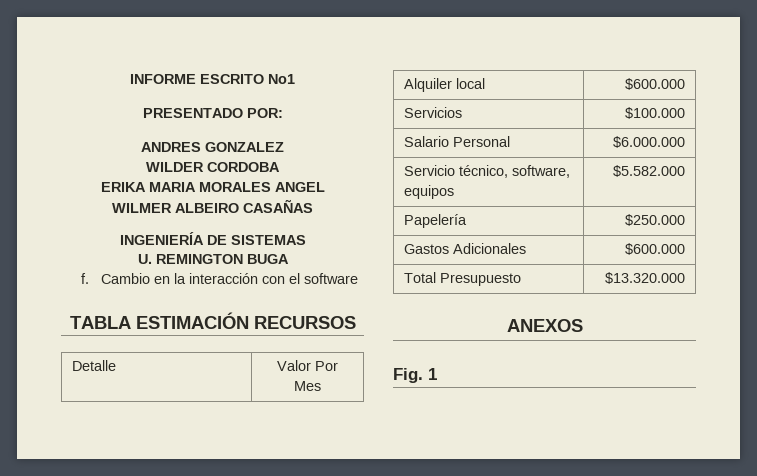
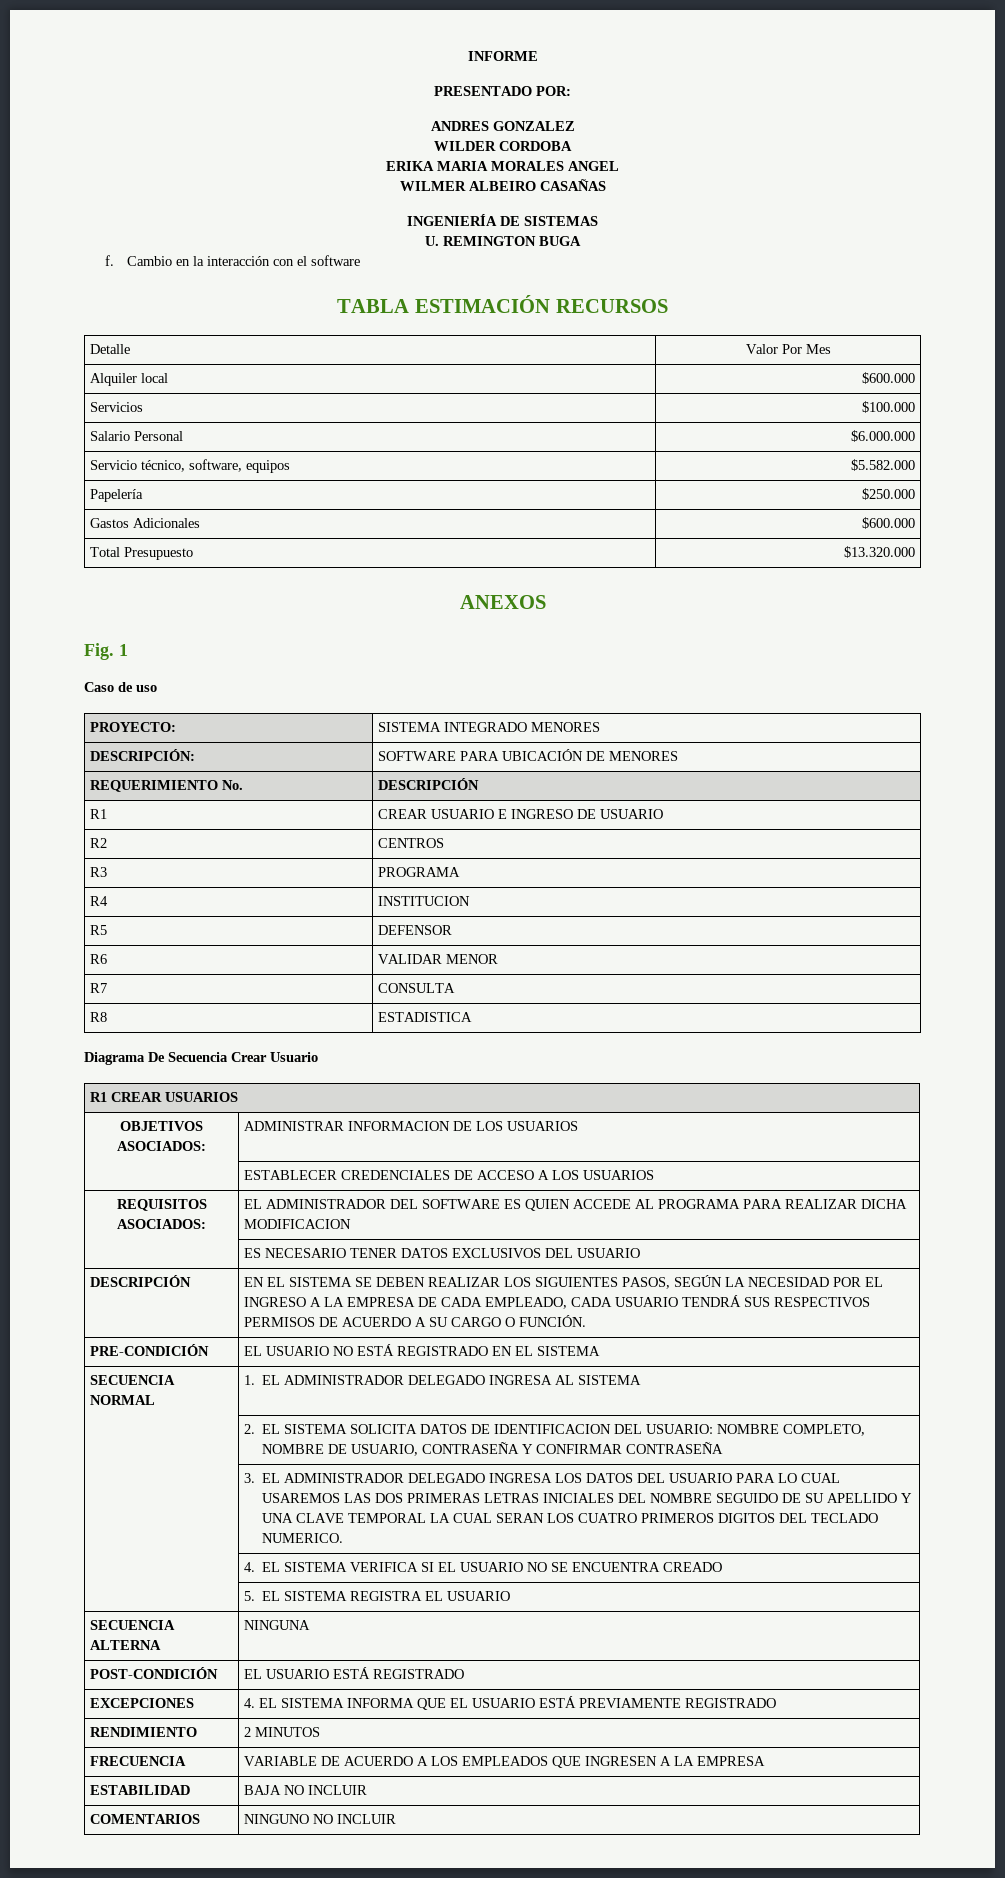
[200,74,295,84] ESCRITO No1 -> (538, 56) none
(437, 374) none -> [84,682,157,692] [89,722,176,732] [377,722,600,732] [89,749,195,761] [377,749,678,761] [89,780,243,792] [377,778,479,790] [89,809,107,819] [377,809,663,819] [89,838,107,848] [377,838,444,848] [89,867,107,877] [377,867,460,877] [89,896,108,906] [377,896,470,906] [89,925,107,935] [377,925,452,935] [89,954,107,964] [377,954,498,964] [89,983,107,993] [377,983,455,993] [89,1012,107,1022] [377,1012,472,1022] [84,1052,318,1065] [89,1092,238,1102] [120,1121,203,1131] [117,1141,206,1151] [243,1121,578,1131] [243,1170,654,1180] [116,1199,207,1211] [117,1219,206,1229] [243,1199,907,1211] [243,1219,351,1229] [243,1248,640,1258] [89,1275,191,1287] [243,1275,883,1289] [243,1295,870,1309] [243,1315,586,1327] [89,1344,209,1356] [243,1344,600,1356] [89,1375,175,1385] [89,1395,155,1405] [243,1375,642,1385] [243,1424,866,1436] [262,1442,724,1456] [243,1473,841,1483] [262,1493,913,1503] [262,1513,879,1523] [262,1533,344,1543] [243,1562,723,1572] [243,1591,511,1601] [89,1620,175,1630] [89,1640,161,1650] [243,1620,310,1630] [89,1667,218,1679] [243,1667,464,1679] [89,1698,194,1708] [243,1696,776,1710] [89,1727,197,1737] [243,1727,320,1737] [89,1756,186,1766] [243,1756,765,1768] [89,1785,190,1795] [243,1785,367,1795] [89,1814,200,1824] [243,1814,396,1824] // Caso de uso // PROYECTO: | SISTEMA INTEGRADO MENORES // DESCRIPCIÓN: | SOFTWARE PARA UBICACIÓN DE MENORES // REQUERIMIENTO No. | DESCRIPCIÓN // R1 | CREAR USUARIO E INGRESO DE USUARIO // R2 | CENTROS // R3 | PROGRAMA // R4 | INSTITUCION // R5 | DEFENSOR // R6 | VALIDAR MENOR // R7 | CONSULTA // R8 | ESTADISTICA // Diagrama De Secuencia Crear Usuario // R1 CREAR USUARIOS // OBJETIVOS ASOCIADOS: | ADMINISTRAR INFORMACION DE LOS USUARIOS // | ESTABLECER CREDENCIALES DE ACCESO A LOS USUARIOS // REQUISITOS ASOCIADOS: | EL ADMINISTRADOR DEL SOFTWARE ES QUIEN ACCEDE AL PROGRAMA PARA REALIZAR DICHA MODIFICACION // | ES NECESARIO TENER DATOS EXCLUSIVOS DEL USUARIO // DESCRIPCIÓN | EN EL SISTEMA SE DEBEN REALIZAR LOS SIGUIENTES PASOS, SEGÚN LA NECESIDAD POR EL INGRESO A LA EMPRESA DE CADA EMPLEADO, CADA USUARIO TENDRÁ SUS RESPECTIVOS PERMISOS DE ACUERDO A SU CARGO O FUNCIÓN. // PRE-CONDICIÓN | EL USUARIO NO ESTÁ REGISTRADO EN EL SISTEMA // SECUENCIA NORMAL | 1. EL ADMINISTRADOR DELEGADO INGRESA AL SISTEMA // | 2. EL SISTEMA SOLICITA DATOS DE IDENTIFICACION DEL USUARIO: NOMBRE COMPLETO, NOMBRE DE USUARIO, CONTRASEÑA Y CONFIRMAR CONTRASEÑA // | 3. EL ADMINISTRADOR DELEGADO INGRESA LOS DATOS DEL USUARIO PARA LO CUAL USAREMOS LAS DOS PRIMERAS LETRAS INICIALES DEL NOMBRE SEGUIDO DE SU APELLIDO Y UNA CLAVE TEMPORAL LA CUAL SERAN LOS CUATRO PRIMEROS DIGITOS DEL TECLADO NUMERICO. // | 4. EL SISTEMA VERIFICA SI EL USUARIO NO SE ENCUENTRA CREADO // | 5. EL SISTEMA REGISTRA EL USUARIO // SECUENCIA ALTERNA | NINGUNA // POST-CONDICIÓN | EL USUARIO ESTÁ REGISTRADO // EXCEPCIONES | 4. EL SISTEMA INFORMA QUE EL USUARIO ESTÁ PREVIAMENTE REGISTRADO // RENDIMIENTO | 2 MINUTOS // FRECUENCIA | VARIABLE DE ACUERDO A LOS EMPLEADOS QUE INGRESEN A LA EMPRESA // ESTABILIDAD | BAJA NO INCLUIR // COMENTARIOS | NINGUNO NO INCLUIR

